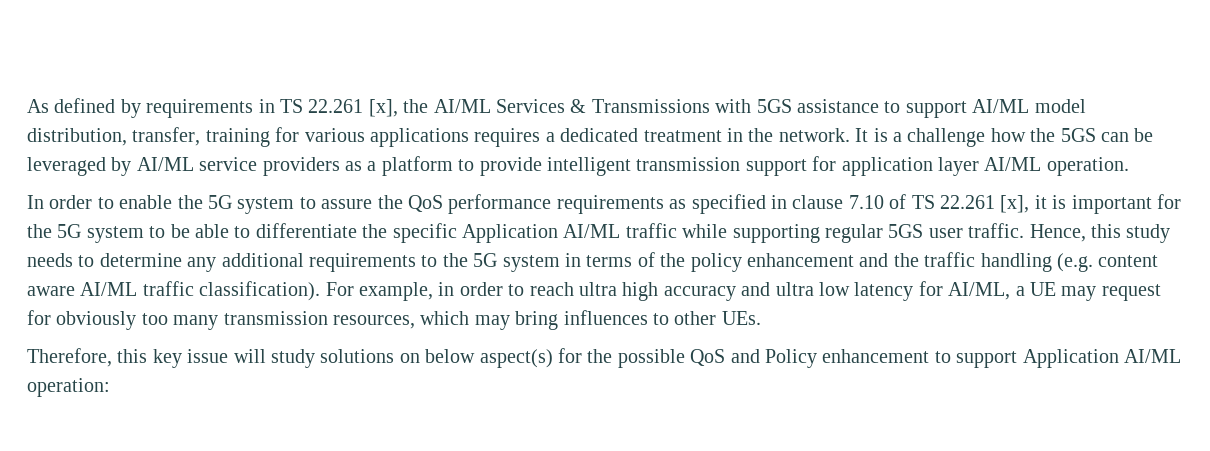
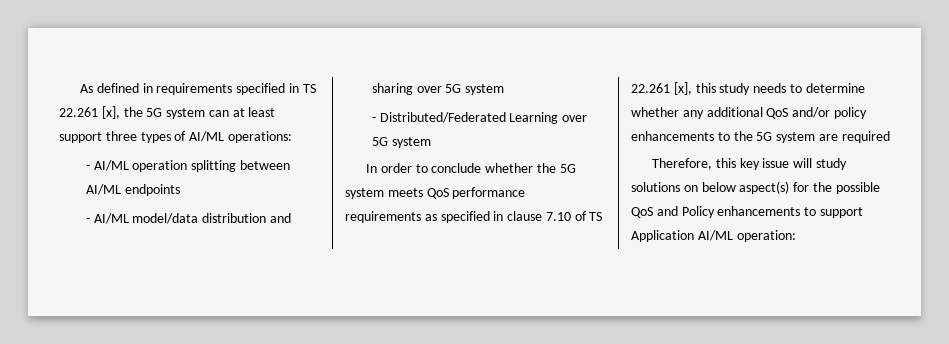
[120,99,254,118] by requirements -> [142,83,286,95] in requirements specified
[433,99,1086,118] [27,127,1154,147] [27,156,1129,176] AI/ML Services & Transmissions with 5GS assistance to support AI/ML model distribution, transfer, training for various applications requires a dedicated treatment in the network. It is a challenge how the 5GS can be leveraged by AI/ML service providers as a platform to provide intelligent transmission support for application layer AI/ML operation. -> [146,107,276,119] [59,131,292,143] [85,160,290,172] [85,184,180,196] [85,213,291,224] [371,83,505,95] [371,112,588,124] [371,137,431,148] 5G system can at least support three types of AI/ML operations: // - AI/ML operation splitting between AI/ML endpoints // - AI/ML model/data distribution and sharing over 5G system // - Distributed/Federated Learning over 5G system
[119,195,403,214] enable the 5G system to assure the -> [431,163,576,173] [345,188,423,199] conclude whether the 5G system meets
[1034,194,1181,214] [27,223,1086,243] it is important for the 5G system to be able to differentiate the specific Application AI/ML traffic while supporting regular 5GS user traffic. Hence, -> (692, 88) none
(182, 260) none -> [631,107,679,117] whether
[309,252,1159,272] [27,281,1161,301] [27,310,761,330] requirements to the 5G system in terms of the policy enhancement and the traffic handling (e.g. content aware AI/ML traffic classification). For example, in order to reach ultra high accuracy and ultra low latency for AI/ML, a UE may request for obviously too many transmission resources, which may bring influences to other UEs. -> [766,107,867,119] [631,131,890,143] QoS and/or policy enhancements to the 5G system are required
[822,349,930,363] enhancement -> [717,206,801,216] enhancements

